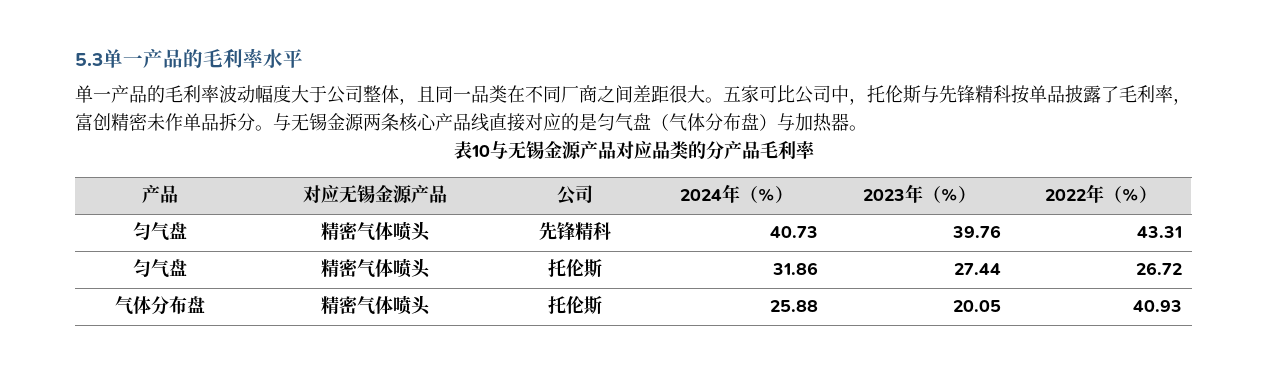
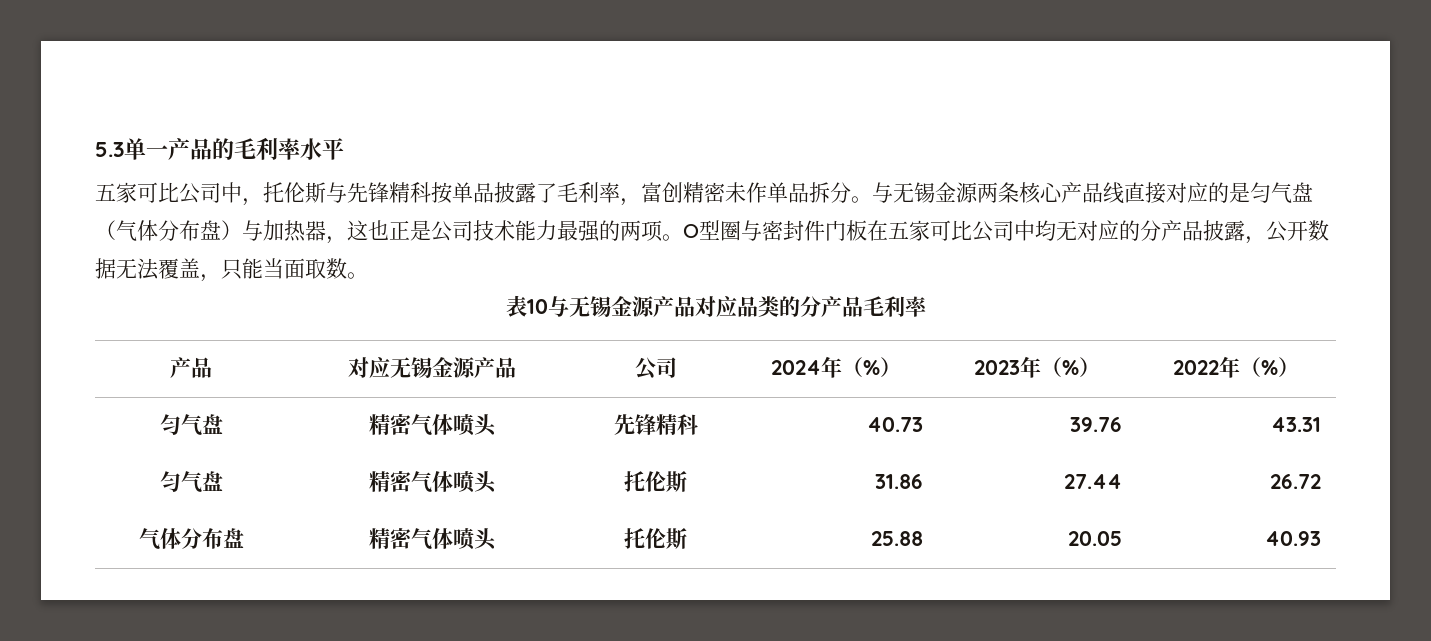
[75,85,723,105] 单一产品的毛利率波动幅度大于公司整体，且同一品类在不同厂商之间差距很大。 -> (344, 149) none
(849, 122) none -> [326,220,1329,244] [95,258,347,282] ，这也正是公司技术能力最强的两项。O型圈与密封件门板在五家可比公司中均无对应的分产品披露，公开数据无法覆盖，只能当面取数

